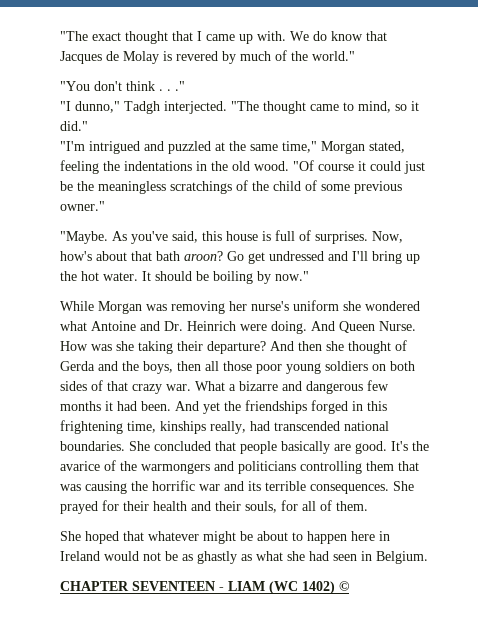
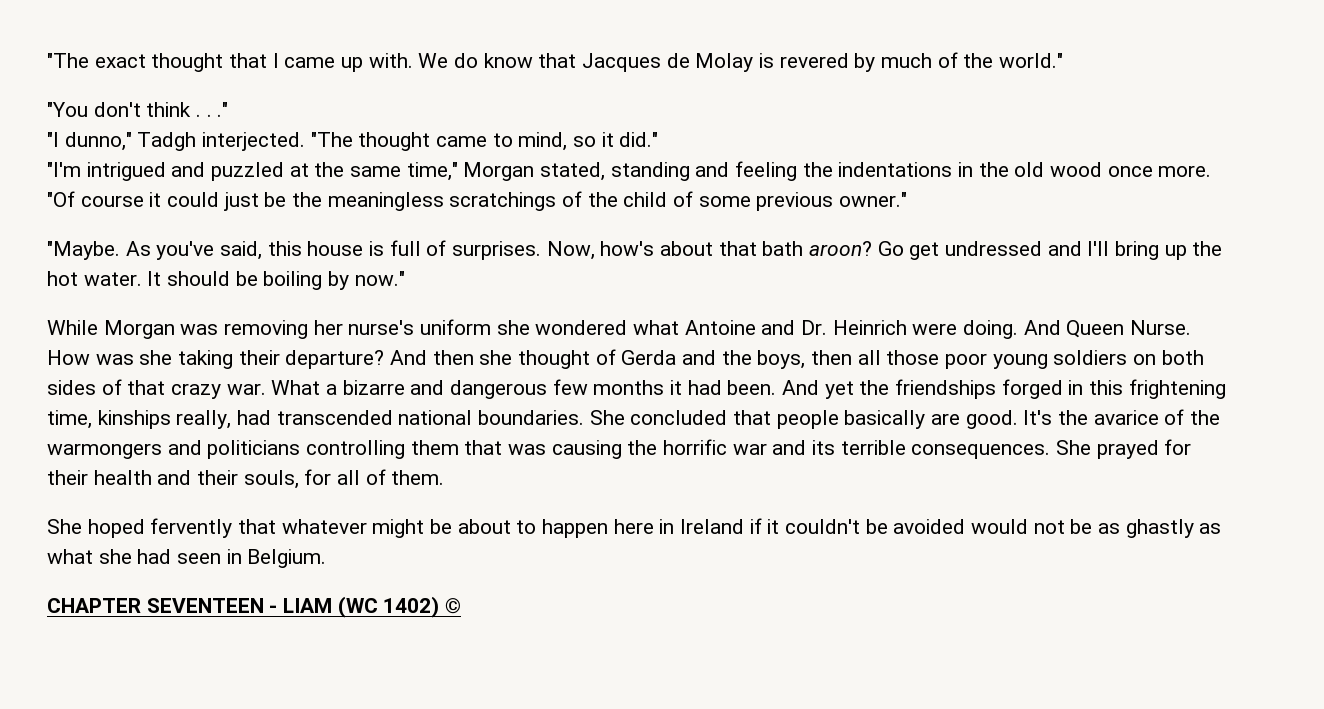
(405, 147) none -> [610,162,730,181] standing and
[254,161,289,171] wood. -> [1050,162,1212,177] wood once more.
(119, 537) none -> [150,518,233,538] fervently
(100, 556) none -> [749,518,966,534] if it couldn't be avoided

